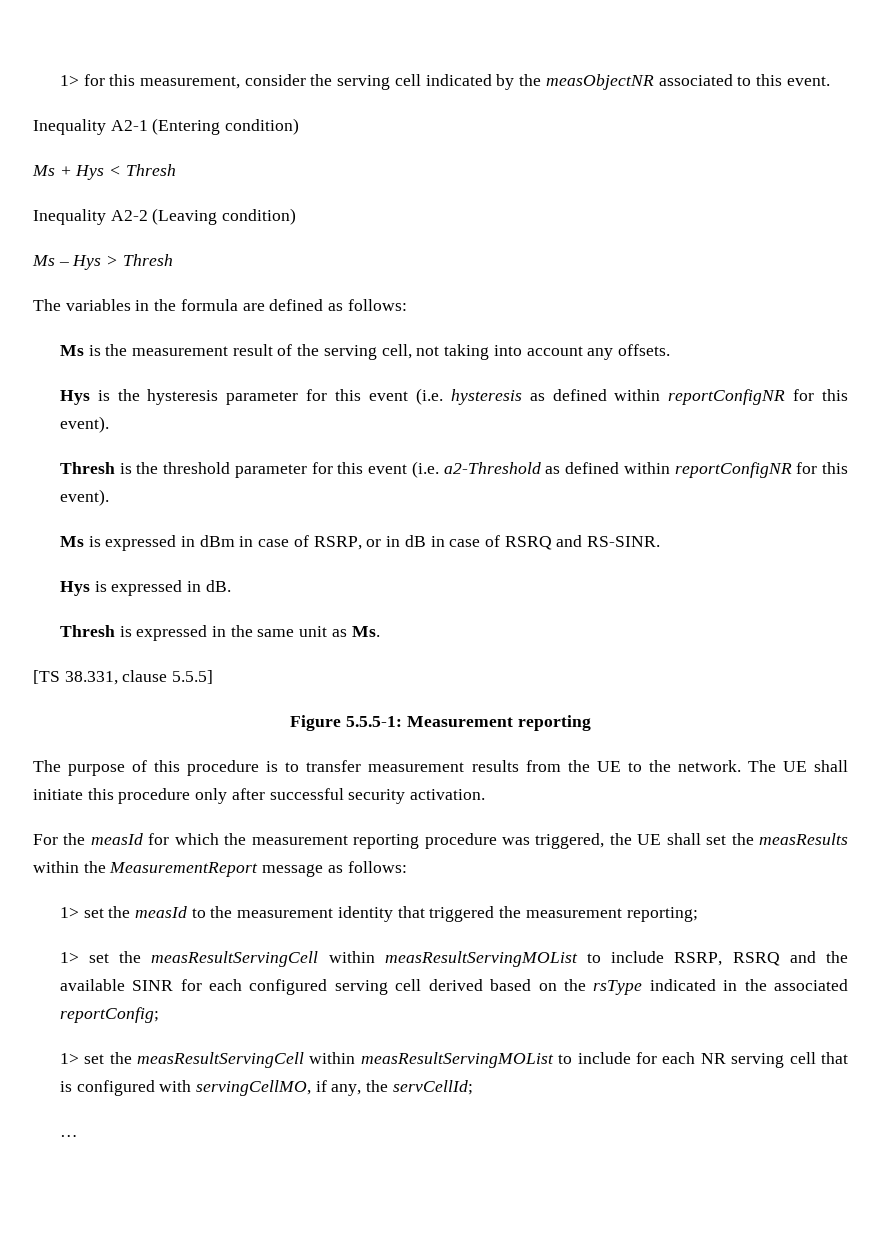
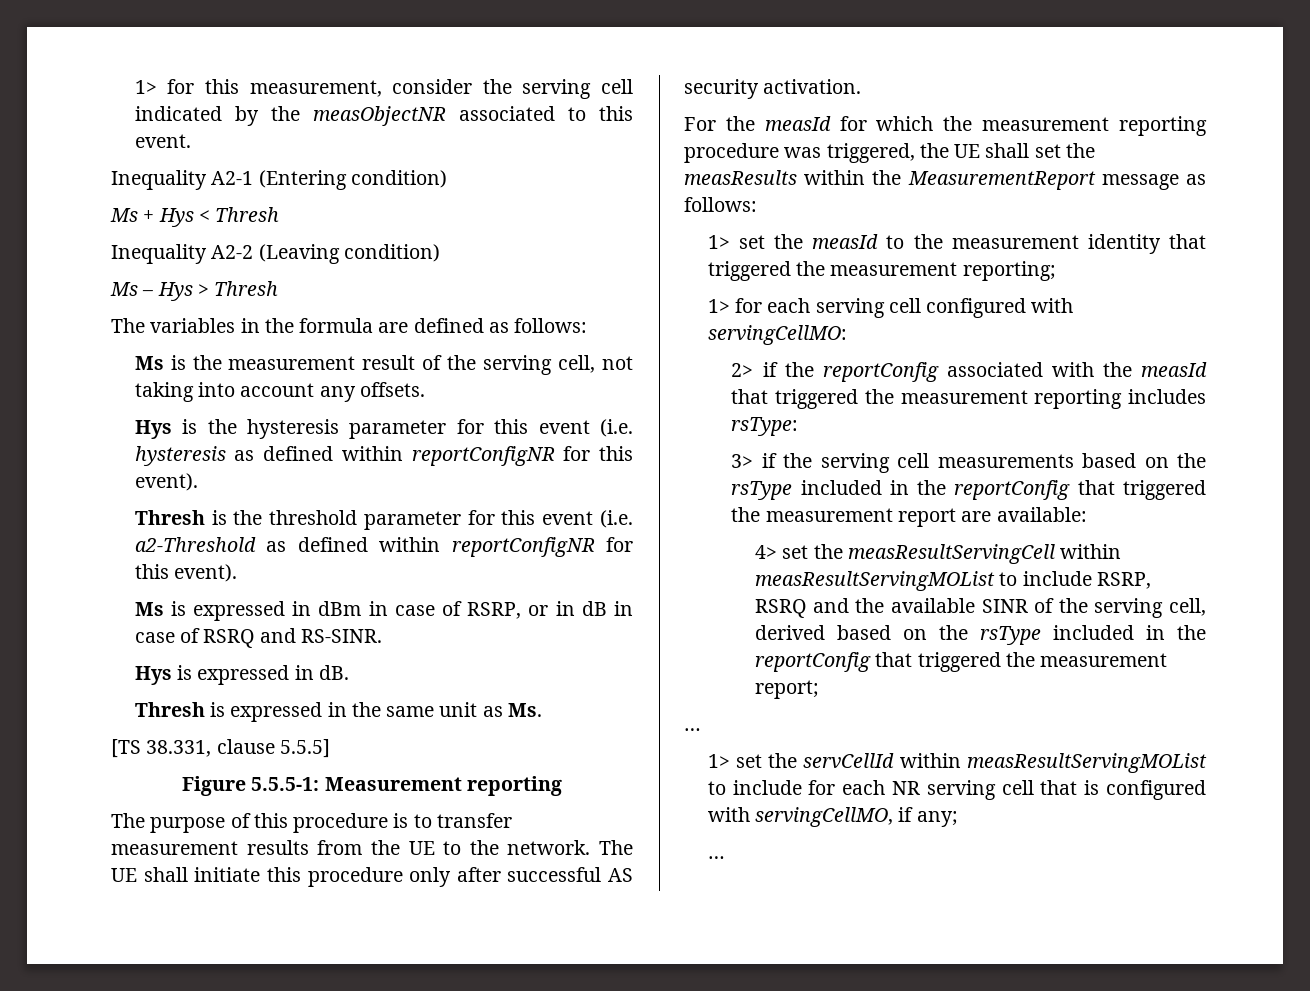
(344, 794) none -> [608,868,633,882] AS
(79, 957) none -> [734,298,1074,318] [707,325,847,345] [731,362,1207,382] [731,389,1206,409] [731,417,799,436] [731,453,1206,473] [731,480,1206,500] [731,507,1087,527] [755,545,778,559] for each serving cell configured with servingCellMO: // 2> if the reportConfig associated with the measId that triggered the measurement reporting includes rsType: // 3> if the serving cell measurements based on the rsType included in the reportConfig that triggered the measurement report are available: // 4>
[180,979,422,995] for each configured serving cell -> [1034,598,1206,618] of the serving cell,
[649,979,848,991] [59,1007,159,1023] [59,1052,305,1068] indicated in the associated reportConfig; // 1> set the measResultServingCell -> [1053,625,1206,640] [755,652,1168,672] [755,680,820,699] [684,728,701,731] [707,753,895,768] included in the reportConfig that triggered the measurement report; // … // 1> set the servCellId
[331,1080,473,1096] any, the servCellId; -> [916,811,958,827] any;

